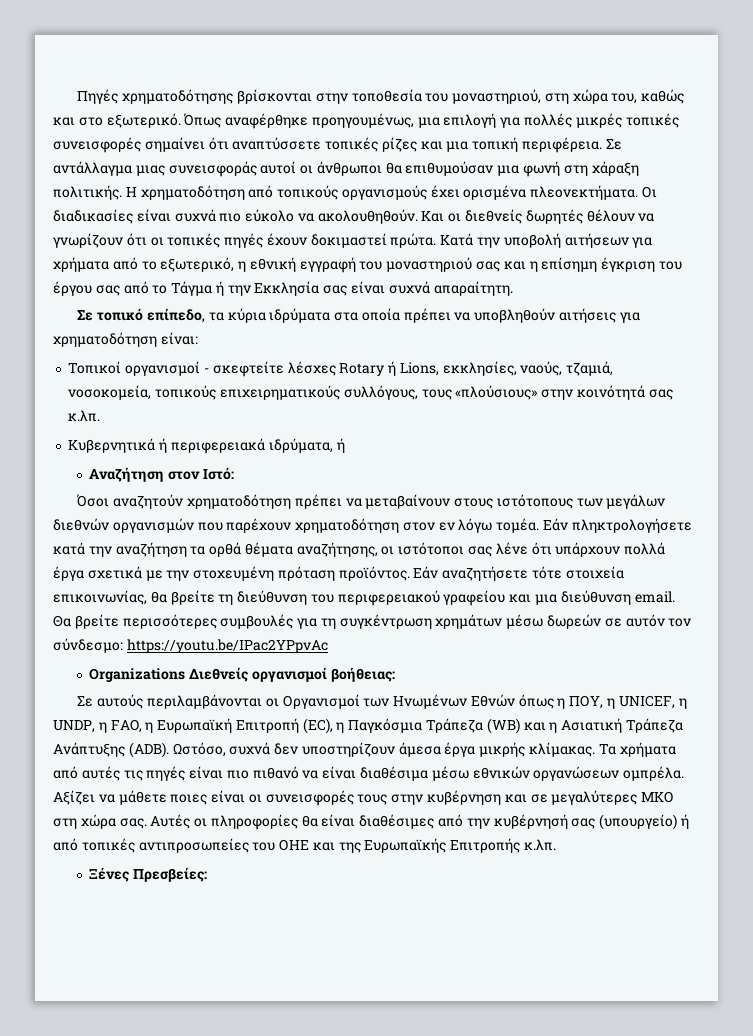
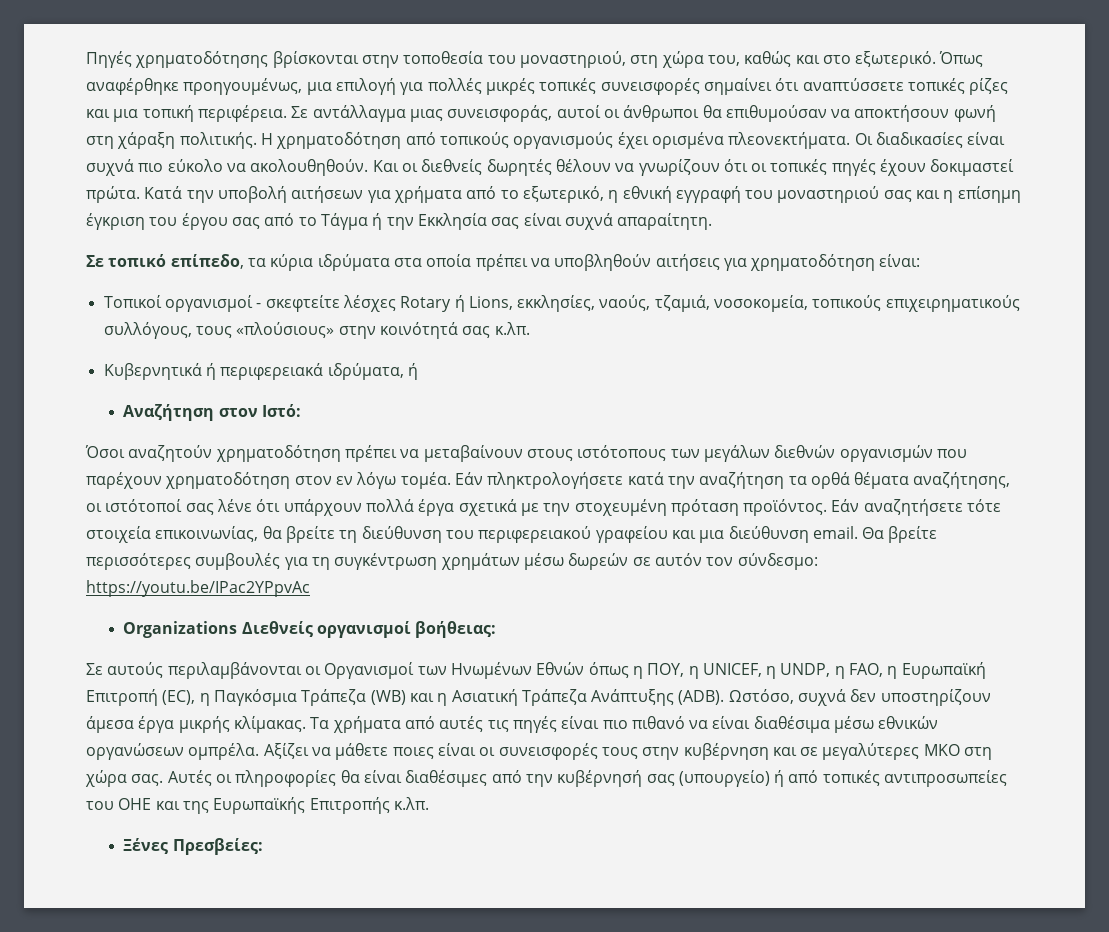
[168,161,257,177] συνεισφοράς -> [447,105,553,122] συνεισφοράς,
[497,165,520,176] μια -> [831,105,950,122] να αποκτήσουν
[398,542,465,555] ιστότοποι -> [105,499,183,512] ιστότοποί

